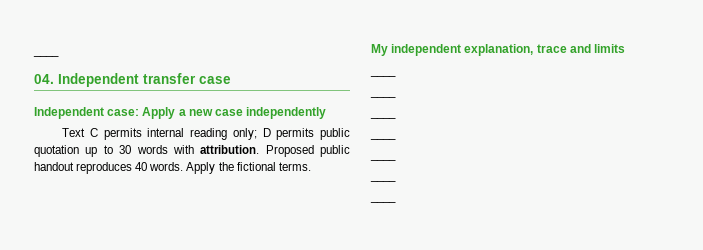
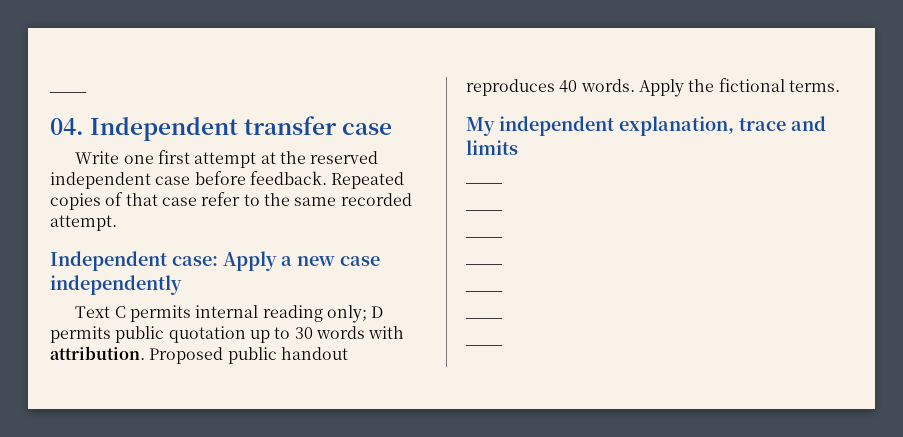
(231, 80) none -> [75,150,379,168] [50,171,405,189] [50,192,412,210] [50,215,117,231] // Write one first attempt at the reserved independent case before feedback. Repeated copies of that case refer to the same recorded attempt.

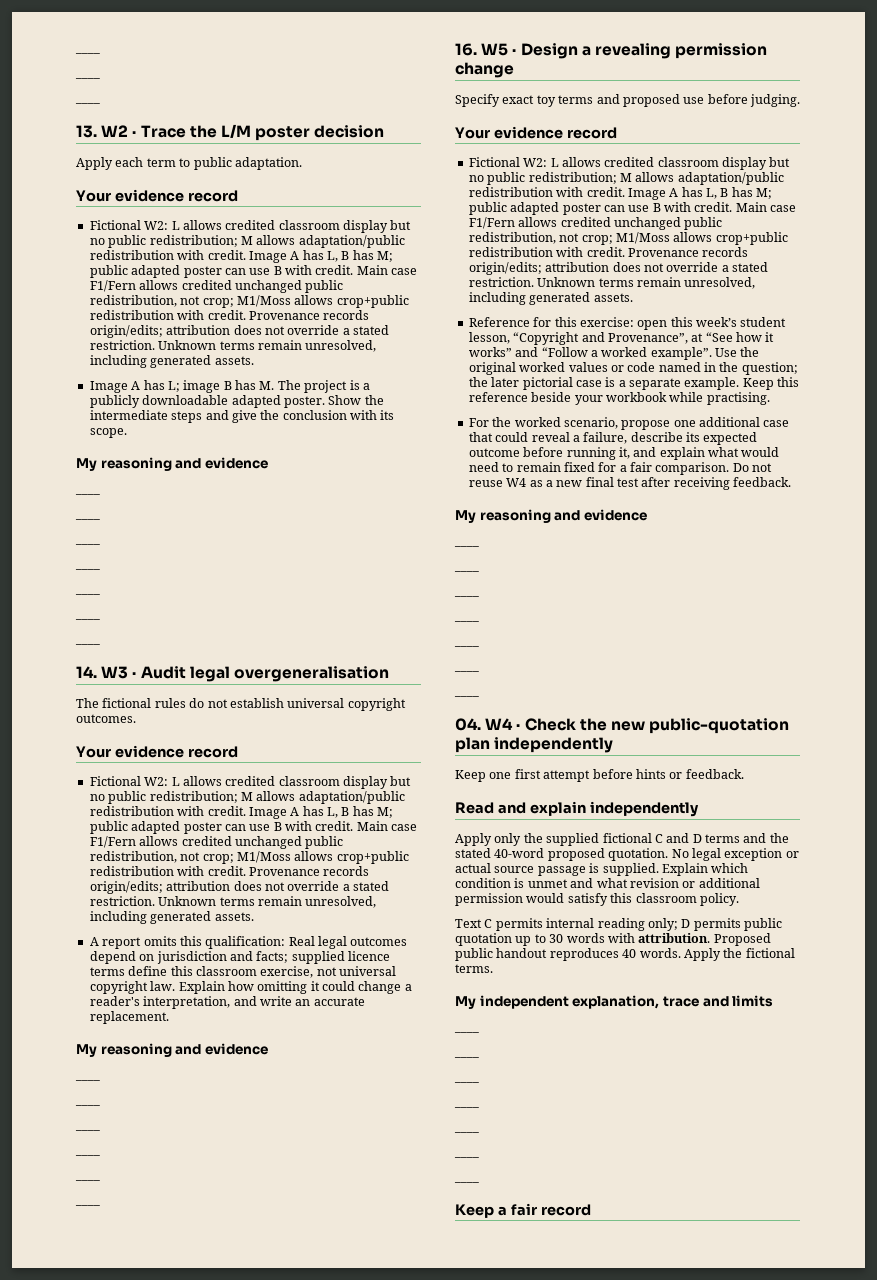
[49,92,87,93] [50,116,393,141] [75,150,379,168] [50,171,405,189] [50,192,412,210] [50,215,117,231] [50,251,380,271] [50,275,182,295] ____ // 04. Independent transfer case // Write one first attempt at the reserved independent case before feedback. Repeated copies of that case refer to the same recorded attempt. // Independent case: Apply a new case independently -> [75,52,100,54] [75,77,100,79] [75,102,100,104] [76,124,385,141] [76,157,302,170] [76,189,238,202] [89,220,412,233] [89,235,405,248] [89,250,394,263] [89,265,418,278] [89,280,344,293] [89,295,409,308] [89,310,370,320] [89,325,389,338] [89,340,377,352] [89,355,254,368] [89,380,370,393] [89,395,384,408] [89,410,395,423] [89,428,127,438] [76,457,268,471] [75,493,100,495] [75,518,100,520] [75,543,100,545] [75,568,100,570] [75,593,100,595] [75,618,100,620] [75,643,100,645] [76,666,389,682] [76,698,406,711] [76,714,136,723] [76,745,238,758] [89,776,412,789] [89,791,405,804] [89,806,394,819] [89,821,418,834] [89,836,344,849] [89,851,409,864] [89,866,370,876] [89,881,389,894] [89,896,377,908] [89,911,254,924] [89,936,408,949] [89,951,390,964] [89,966,396,978] [89,981,412,994] [89,996,365,1009] [89,1011,169,1024] [76,1043,268,1057] [75,1079,100,1081] [75,1104,100,1106] [75,1129,100,1131] [75,1154,100,1156] [75,1179,100,1181] [75,1204,100,1206] [455,43,768,59] [455,62,514,78] [455,94,800,107] [455,126,617,139] [468,157,791,170] [468,172,784,185] [468,187,773,200] [468,202,797,215] [468,217,723,230] [468,232,788,245] [468,247,749,257] [468,262,768,275] [468,277,756,289] [468,292,633,305] [468,317,787,330] [468,332,775,345] [468,347,760,360] [468,362,798,375] [468,377,800,390] [468,392,770,405] [468,417,790,430] [468,432,758,445] [468,447,780,460] [468,462,773,475] [468,477,792,490] [455,509,647,523] [454,545,479,547] [454,570,479,572] [454,595,479,597] [454,620,479,622] [454,645,479,647] [454,670,479,672] [454,695,479,697] [455,718,790,734] [455,737,614,753] [455,769,744,782] [455,801,699,817] [455,833,789,846] [455,848,799,861] [455,863,749,876] [455,878,760,888] [455,893,739,906] ____ // ____ // ____ // 13. W2 · Trace the L/M poster decision // Apply each term to public adaptation. // Your evidence record // Fictional W2: L allows credited classroom display but no public redistribution; M allows adaptation/public redistribution with credit. Image A has L, B has M; public adapted poster can use B with credit. Main case F1/Fern allows credited unchanged public redistribution, not crop; M1/Moss allows crop+public redistribution with credit. Provenance records origin/edits; attribution does not override a stated restriction. Unknown terms remain unresolved, including generated assets. // Image A has L; image B has M. The project is a publicly downloadable adapted poster. Show the intermediate steps and give the conclusion with its scope. // My reasoning and evidence // ____ // ____ // ____ // ____ // ____ // ____ // ____ // 14. W3 · Audit legal overgeneralisation // The fictional rules do not establish universal copyright outcomes. // Your evidence record // Fictional W2: L allows credited classroom display but no public redistribution; M allows adaptation/public redistribution with credit. Image A has L, B has M; public adapted poster can use B with credit. Main case F1/Fern allows credited unchanged public redistribution, not crop; M1/Moss allows crop+public redistribution with credit. Provenance records origin/edits; attribution does not override a stated restriction. Unknown terms remain unresolved, including generated assets. // A report omits this qualification: Real legal outcomes depend on jurisdiction and facts; supplied licence terms define this classroom exercise, not universal copyright law. Explain how omitting it could change a reader's interpretation, and write an accurate replacement. // My reasoning and evidence // ____ // ____ // ____ // ____ // ____ // ____ // 16. W5 · Design a revealing permission change // Specify exact toy terms and proposed use before judging. // Your evidence record // Fictional W2: L allows credited classroom display but no public redistribution; M allows adaptation/public redistribution with credit. Image A has L, B has M; public adapted poster can use B with credit. Main case F1/Fern allows credited unchanged public redistribution, not crop; M1/Moss allows crop+public redistribution with credit. Provenance records origin/edits; attribution does not override a stated restriction. Unknown terms remain unresolved, including generated assets. // Reference for this exercise: open this week’s student lesson, “Copyright and Provenance”, at “See how it works” and “Follow a worked example”. Use the original worked values or code named in the question; the later pictorial case is a separate example. Keep this reference beside your workbook while practising. // For the worked scenario, propose one additional case that could reveal a failure, describe its expected outcome before running it, and explain what would need to remain fixed for a fair comparison. Do not reuse W4 as a new final test after receiving feedback. // My reasoning and evidence // ____ // ____ // ____ // ____ // ____ // ____ // ____ // 04. W4 · Check the new public-quotation plan independently // Keep one first attempt before hints or feedback. // Read and explain independently // Apply only the supplied fictional C and D terms and the stated 40-word proposed quotation. No legal exception or actual source passage is supplied. Explain which condition is unmet and what revision or additional permission would satisfy this classroom policy.
(503, 345) none -> [455,1203,591,1218] // Keep a fair record

